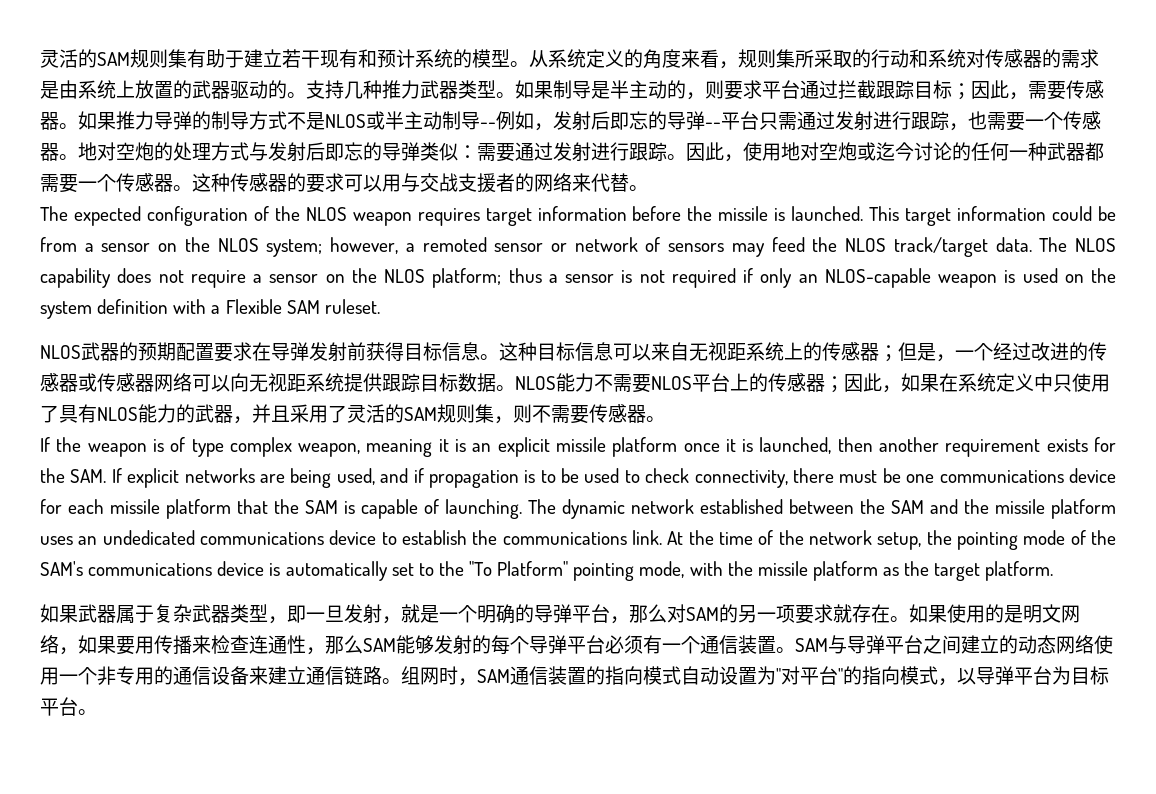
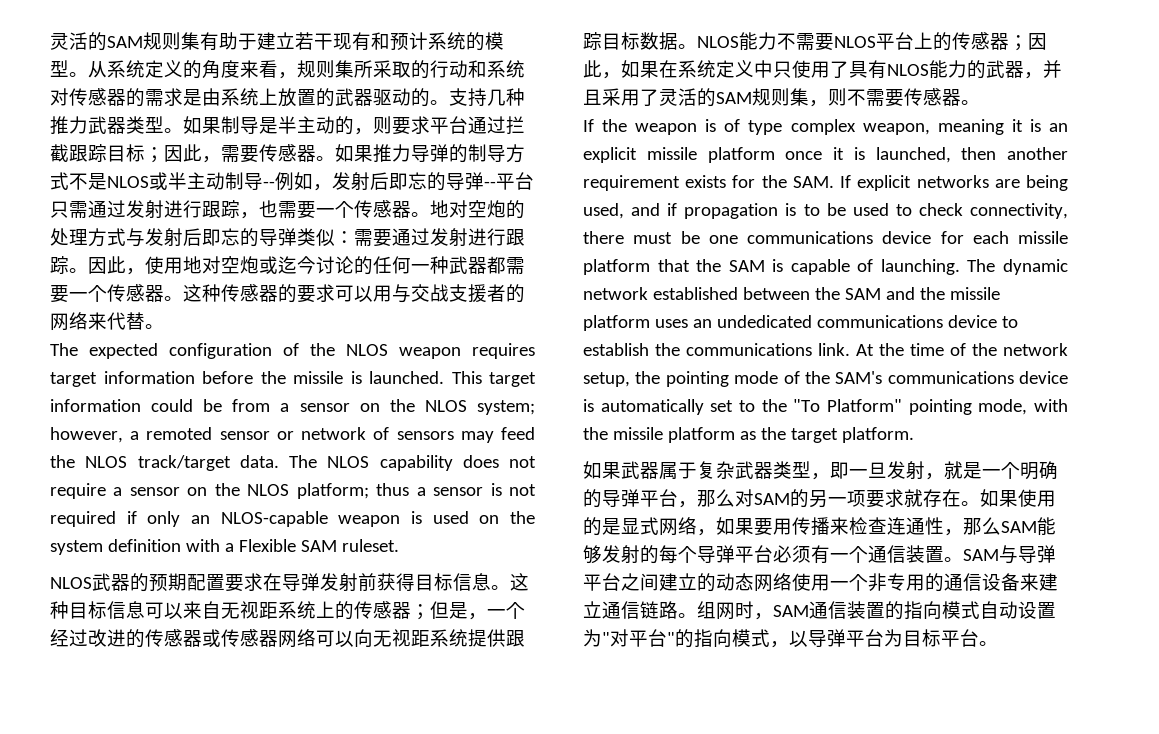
[1023,604,1061,623] 明文 -> [621,517,659,535] 显式

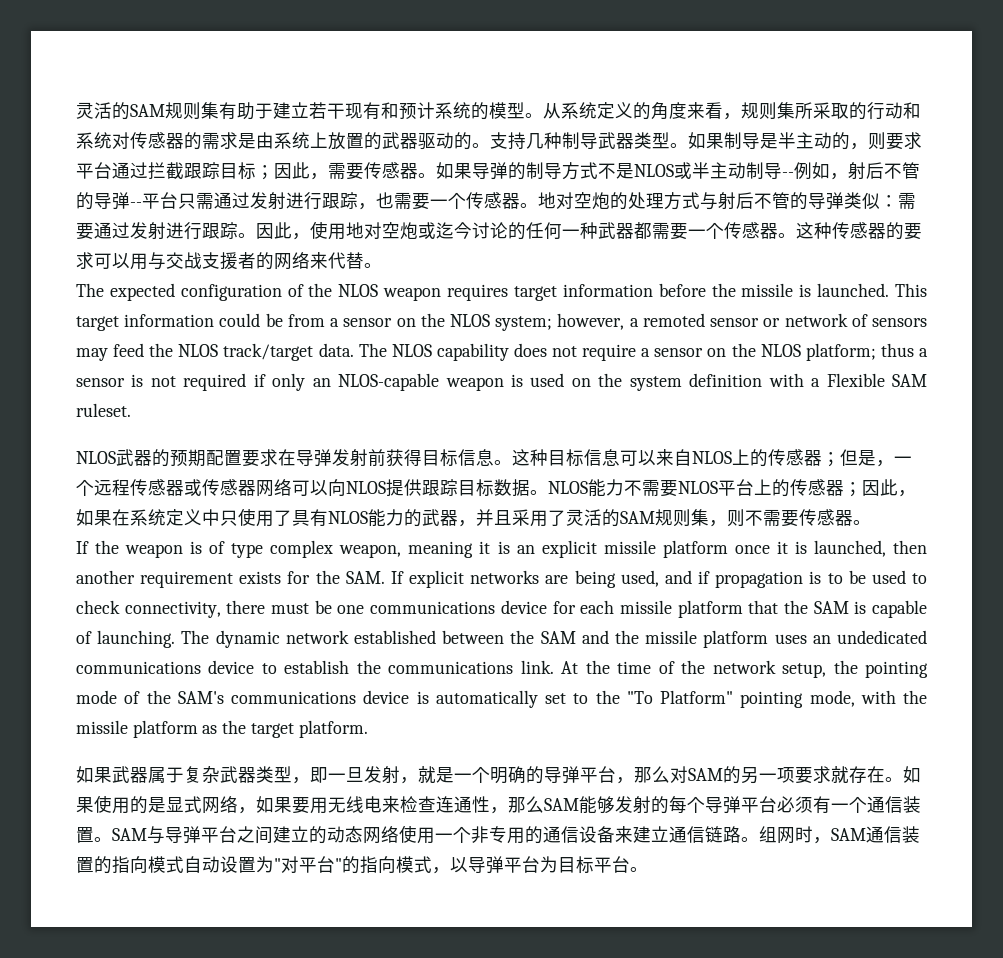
[50,116,88,135] 推力 -> [562,132,598,149] 制导
[373,144,411,163] 推力 -> (472, 171) none
[332,172,427,191] 发射后即忘 -> [848,162,920,180] 射后不管
[145,228,240,247] 发射后即忘 -> [718,192,790,210] 射后不管
[221,601,316,619] 无视距系统 -> [692,451,732,464] NLOS
[50,629,145,648] 经过改进的 -> [94,479,130,496] 远程
[373,629,468,647] 无视距系统 -> [346,481,386,494] NLOS
[792,517,830,536] 传播 -> [328,796,382,813] 无线电

